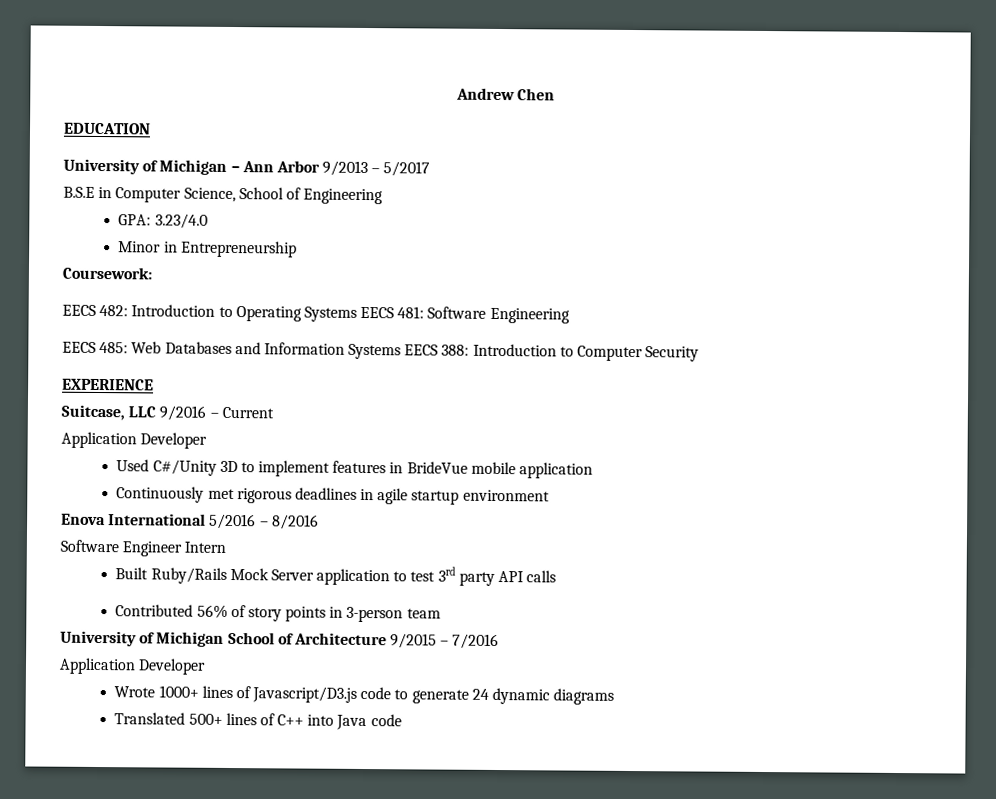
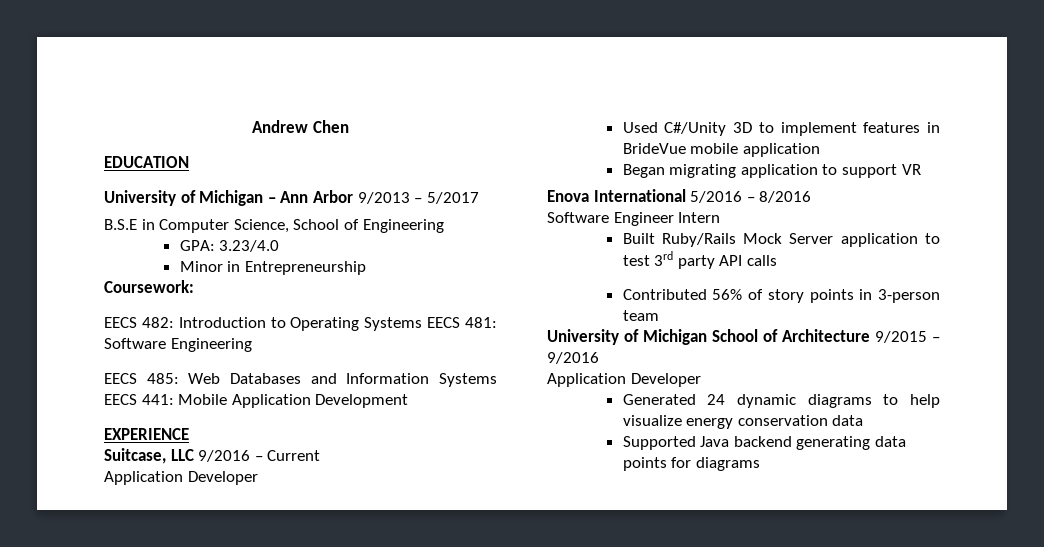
[441,343,700,362] 388: Introduction to Computer Security -> [141,394,409,408] 441: Mobile Application Development
[116,486,550,505] Continuously met rigorous deadlines in agile startup environment -> [622,164,921,178] Began migrating application to support VR
[452,633,500,650] [59,657,207,675] [114,685,615,705] [114,712,402,731] 7/2016 // Application Developer // Wrote 1000+ lines of Javascript/D3.js code to generate 24 dynamic diagrams // Translated 500+ lines of C++ into Java code -> [547,352,599,364] [547,373,701,387] [622,394,940,408] [622,415,864,429] [622,436,907,450] [622,457,760,471] 9/2016 // Application Developer // Generated 24 dynamic diagrams to help visualize energy conservation data // Supported Java backend generating data points for diagrams

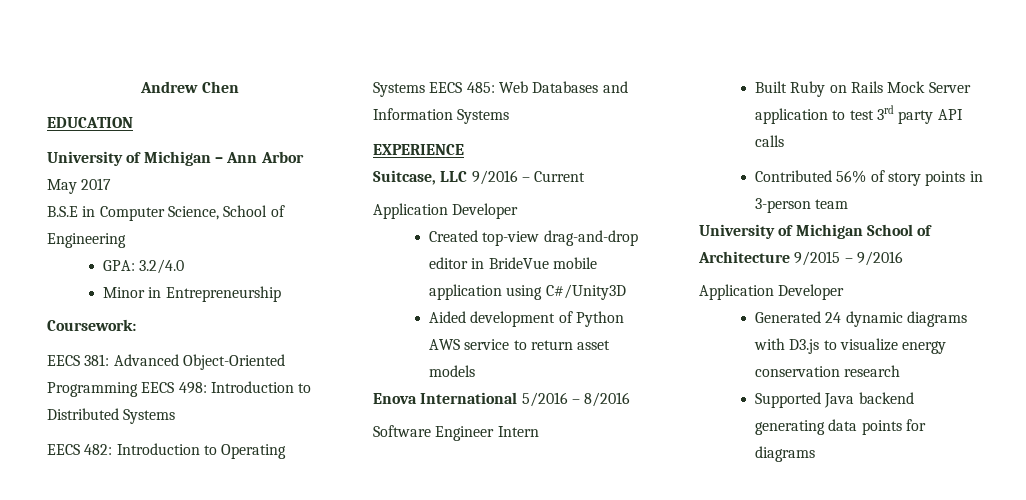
[357,192,479,204] 9/2013 – 5/2017 -> [47,178,112,194] May 2017
[219,240,280,252] 3.23/4.0 -> [139,259,185,274] 3.2/4.0
(194, 286) none -> [47,354,285,370] [47,381,312,397] [47,408,176,424] // EECS 381: Advanced Object-Oriented Programming EECS 498: Introduction to Distributed Systems
[464,317,497,328] [104,338,252,352] [104,373,137,384] 481: Software Engineering // EECS -> (463, 87) none
[104,394,409,408] EECS 441: Mobile Application Development -> (510, 116) none
[622,122,940,136] [622,143,820,157] [622,164,921,178] Used C#/Unity 3D to implement features in BrideVue mobile application // Began migrating application to support VR -> [429,230,638,246] [429,257,598,269] [429,284,626,300] [429,311,625,327] [429,339,611,350] [429,365,476,377] Created top-view drag-and-drop editor in BrideVue mobile application using C#/Unity3D // Aided development of Python AWS service to return asset models
[661,233,736,247] Ruby/Rails -> [790,81,884,97] Ruby on Rails
[883,394,940,408] to help -> [754,338,837,354] with D3.js to
[832,415,864,426] data -> [844,365,901,377] research

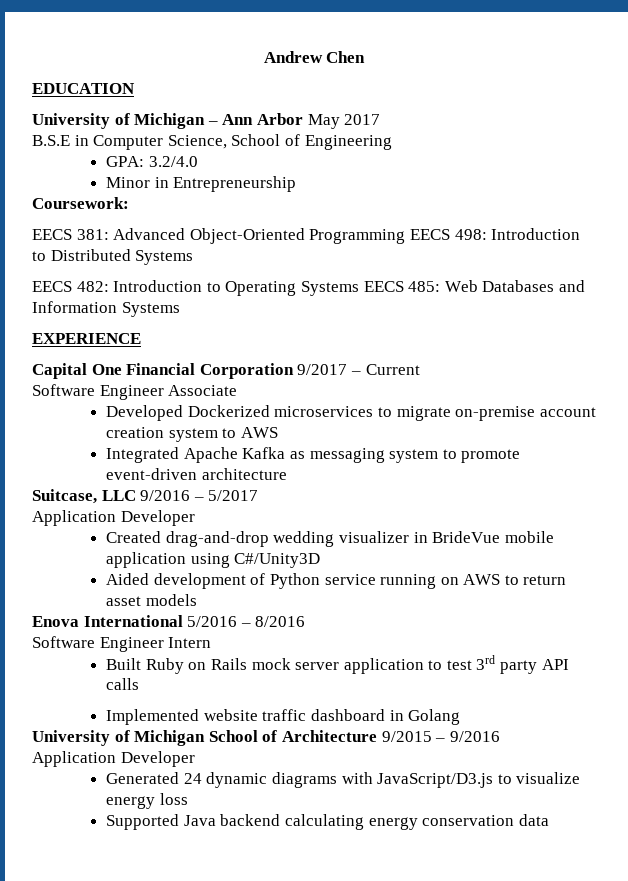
(464, 149) none -> [32,363,420,379] [32,384,238,400] [106,405,596,421] [106,427,278,442] [106,447,521,463] [106,468,287,480] // Capital One Financial Corporation 9/2017 – Current // Software Engineer Associate // Developed Dockerized microservices to migrate on-premise account creation system to AWS // Integrated Apache Kafka as messaging system to promote event-driven architecture
[534,171,586,182] Current -> [208,490,259,501] 5/2017
[482,230,638,246] [429,257,469,269] top-view drag-and-drop editor -> [165,531,409,547] drag-and-drop wedding visualizer
[429,339,510,350] AWS service -> [324,574,501,589] service running on AWS
[887,81,971,93] Mock Server -> [251,658,340,670] mock server
[755,170,983,186] [755,198,849,213] Contributed 56% of story points in 3-person team -> [106,709,461,725] Implemented website traffic dashboard in Golang
[789,339,820,354] D3.js -> [377,773,494,788] JavaScript/D3.js
[755,365,901,377] conservation research -> [159,793,188,805] loss
[755,419,927,435] [755,446,816,462] generating data points for diagrams -> [284,814,549,830] calculating energy conservation data

